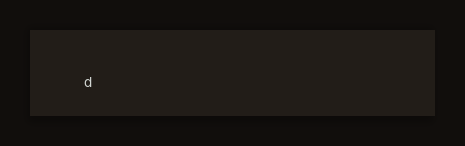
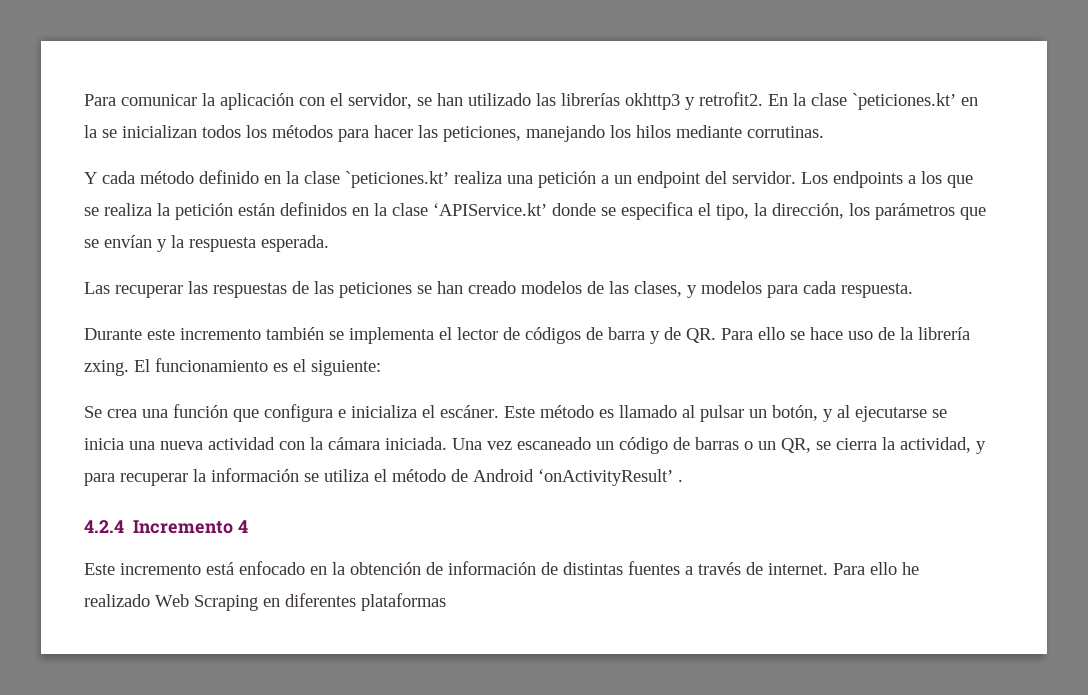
[84,77,92,87] d -> [84,92,978,110] [84,125,824,142] [84,170,973,188] [84,202,986,220] [84,235,329,252] [84,281,913,298] [84,327,970,344] [84,358,381,376] [84,404,947,422] [84,437,986,454] [84,468,683,486] [84,520,249,534] [84,561,919,575] [84,593,446,611] Para comunicar la aplicación con el servidor, se han utilizado las librerías okhttp3 y retrofit2. En la clase `peticiones.kt’ en la se inicializan todos los métodos para hacer las peticiones, manejando los hilos mediante corrutinas. // Y cada método definido en la clase `peticiones.kt’ realiza una petición a un endpoint del servidor. Los endpoints a los que se realiza la petición están definidos en la clase ‘APIService.kt’ donde se especifica el tipo, la dirección, los parámetros que se envían y la respuesta esperada. // Las recuperar las respuestas de las peticiones se han creado modelos de las clases, y modelos para cada respuesta. // Durante este incremento también se implementa el lector de códigos de barra y de QR. Para ello se hace uso de la librería zxing. El funcionamiento es el siguiente: // Se crea una función que configura e inicializa el escáner. Este método es llamado al pulsar un botón, y al ejecutarse se inicia una nueva actividad con la cámara iniciada. Una vez escaneado un código de barras o un QR, se cierra la actividad, y para recuperar la información se utiliza el método de Android ‘onActivityResult’ . // 4.2.4 Incremento 4 // Este incremento está enfocado en la obtención de información de distintas fuentes a través de internet. Para ello he realizado Web Scraping en diferentes plataformas

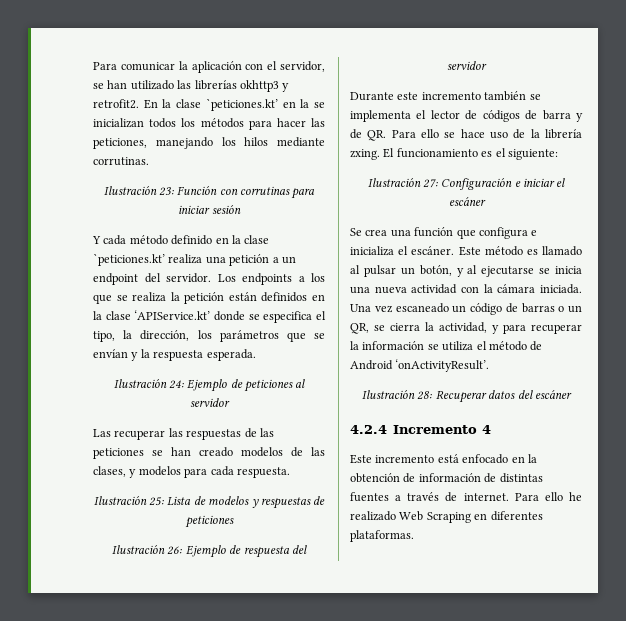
(824, 132) none -> [103,186,316,199] [178,205,241,214] // Ilustración 23: Función con corrutinas para iniciar sesión
(329, 243) none -> [113,379,306,392] [190,398,230,407] // Ilustración 24: Ejemplo de peticiones al servidor
(913, 290) none -> [93,496,326,509] [184,515,234,528] [112,545,307,558] [447,61,487,70] // Ilustración 25: Lista de modelos y respuestas de peticiones // Ilustración 26: Ejemplo de respuesta del servidor
(381, 368) none -> [367,178,566,190] [448,197,486,206] // Ilustración 27: Configuración e iniciar el escáner
[538,469,683,486] ‘onActivityResult’ . -> [395,359,490,372] [362,390,572,403] ‘onActivityResult’. // Ilustración 28: Recuperar datos del escáner
[361,593,446,611] plataformas -> [350,530,414,542] plataformas.

